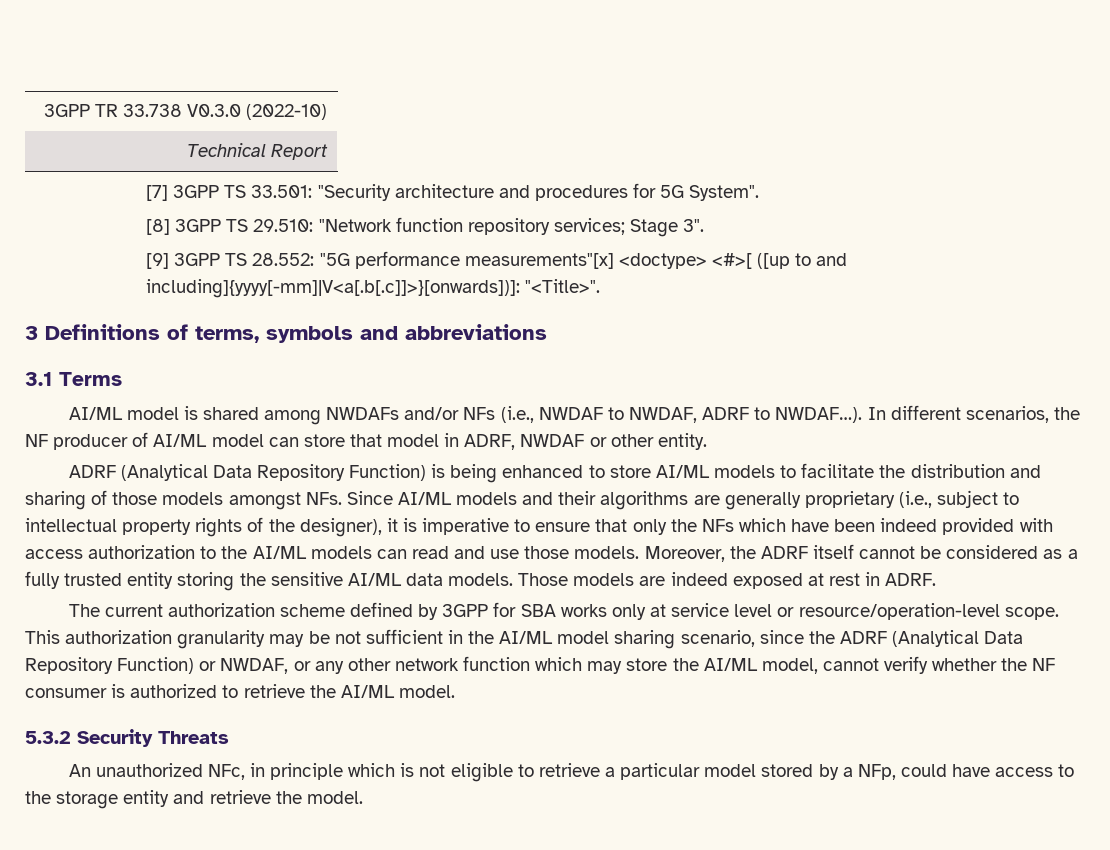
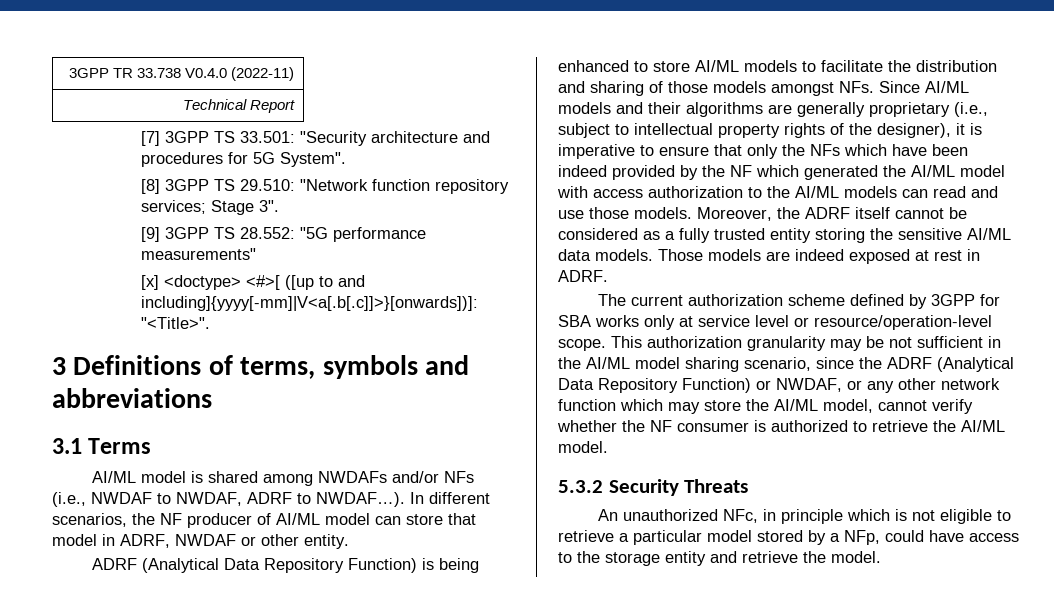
[186,104,328,120] V0.3.0 (2022-10) -> [184,67,294,81] V0.4.0 (2022-11)
[464,253,614,269] measurements"[x] -> [140,248,256,260] [140,275,159,290] measurements" // [x]
(1015, 526) none -> [680,165,1005,180] by the NF which generated the AI/ML model

